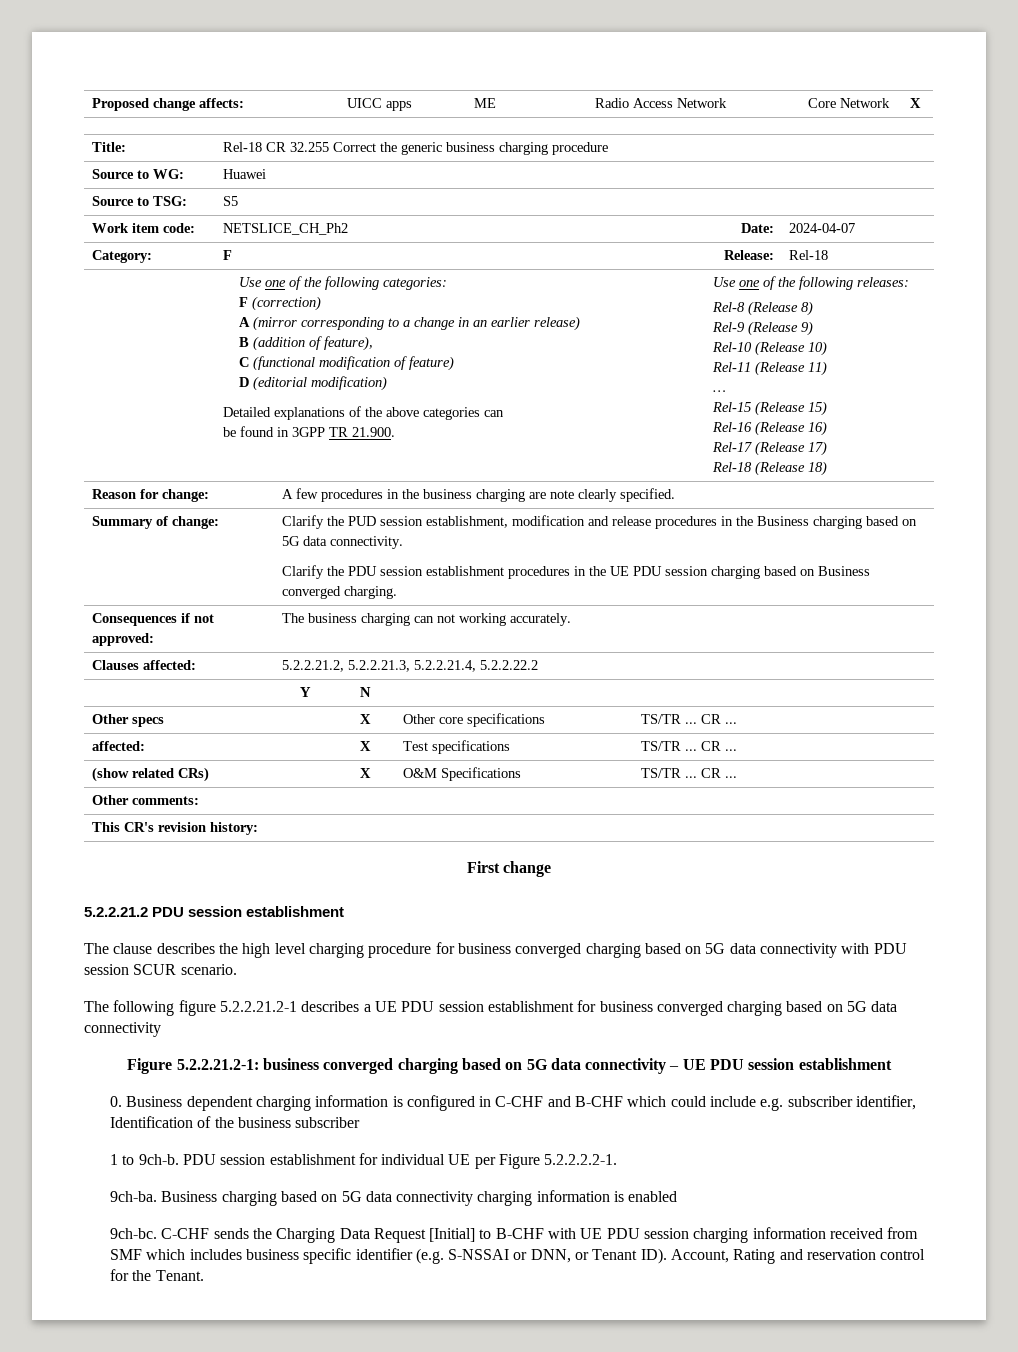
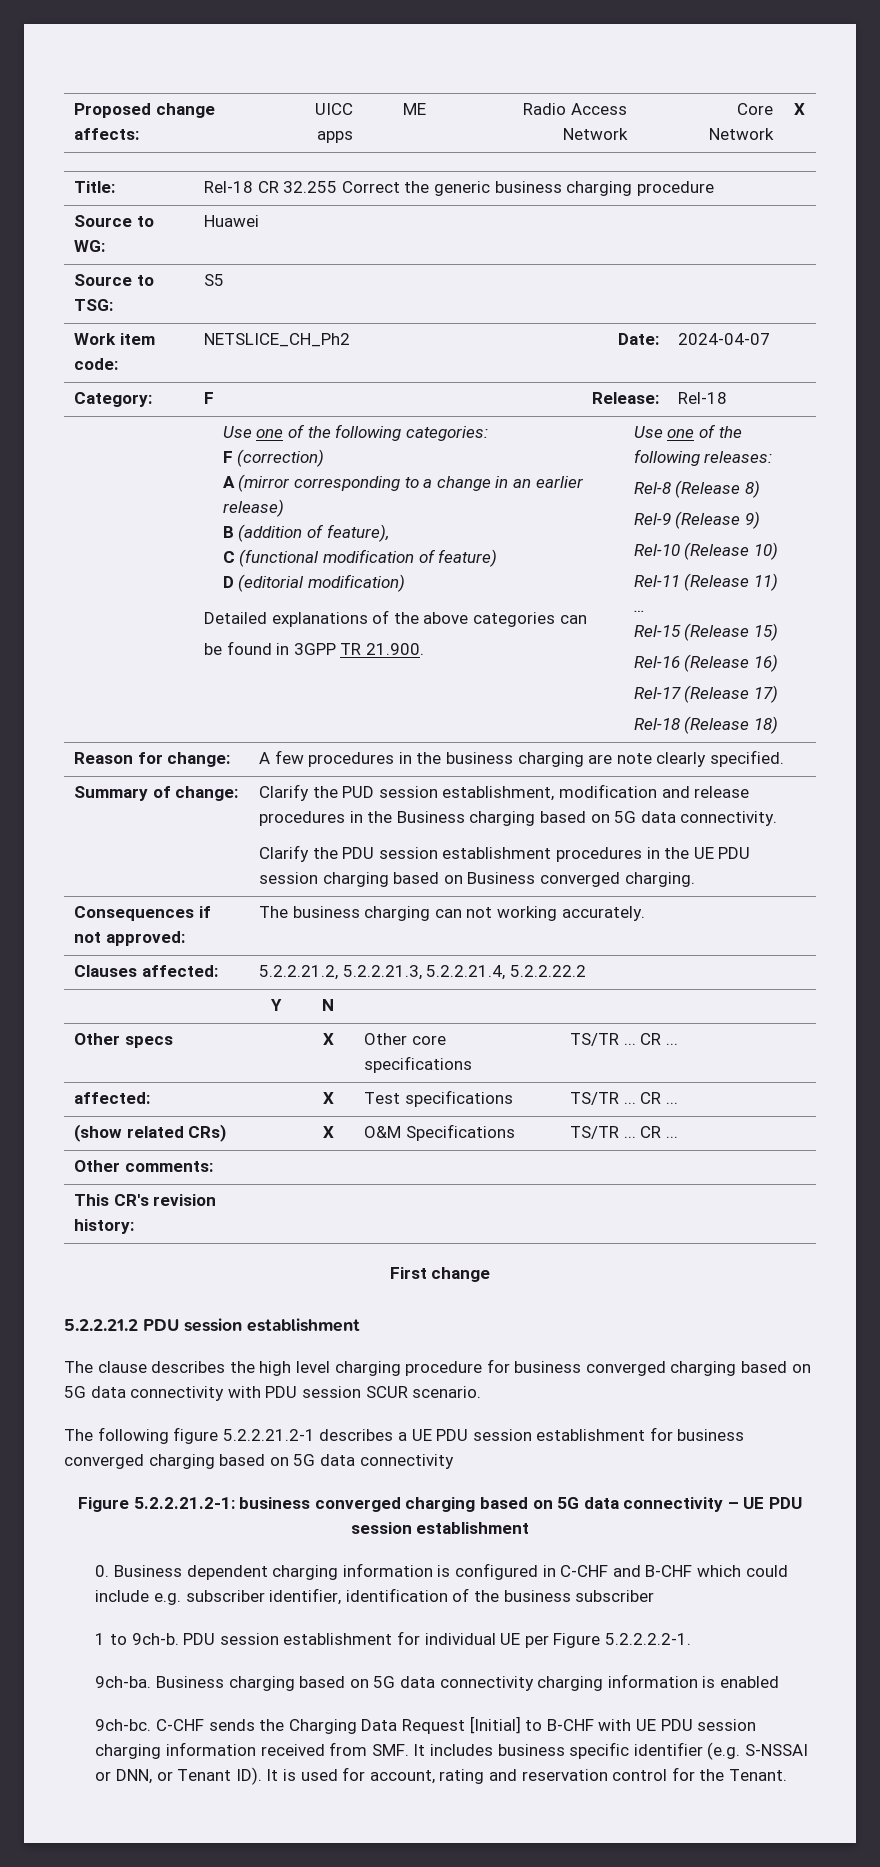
[109,1116,193,1128] Identification -> [345,1588,448,1602] identification
[109,1249,186,1260] SMF which -> [371,1744,426,1756] SMF. It
[671,1249,776,1264] Account, Rating -> [266,1767,485,1784] It is used for account, rating

